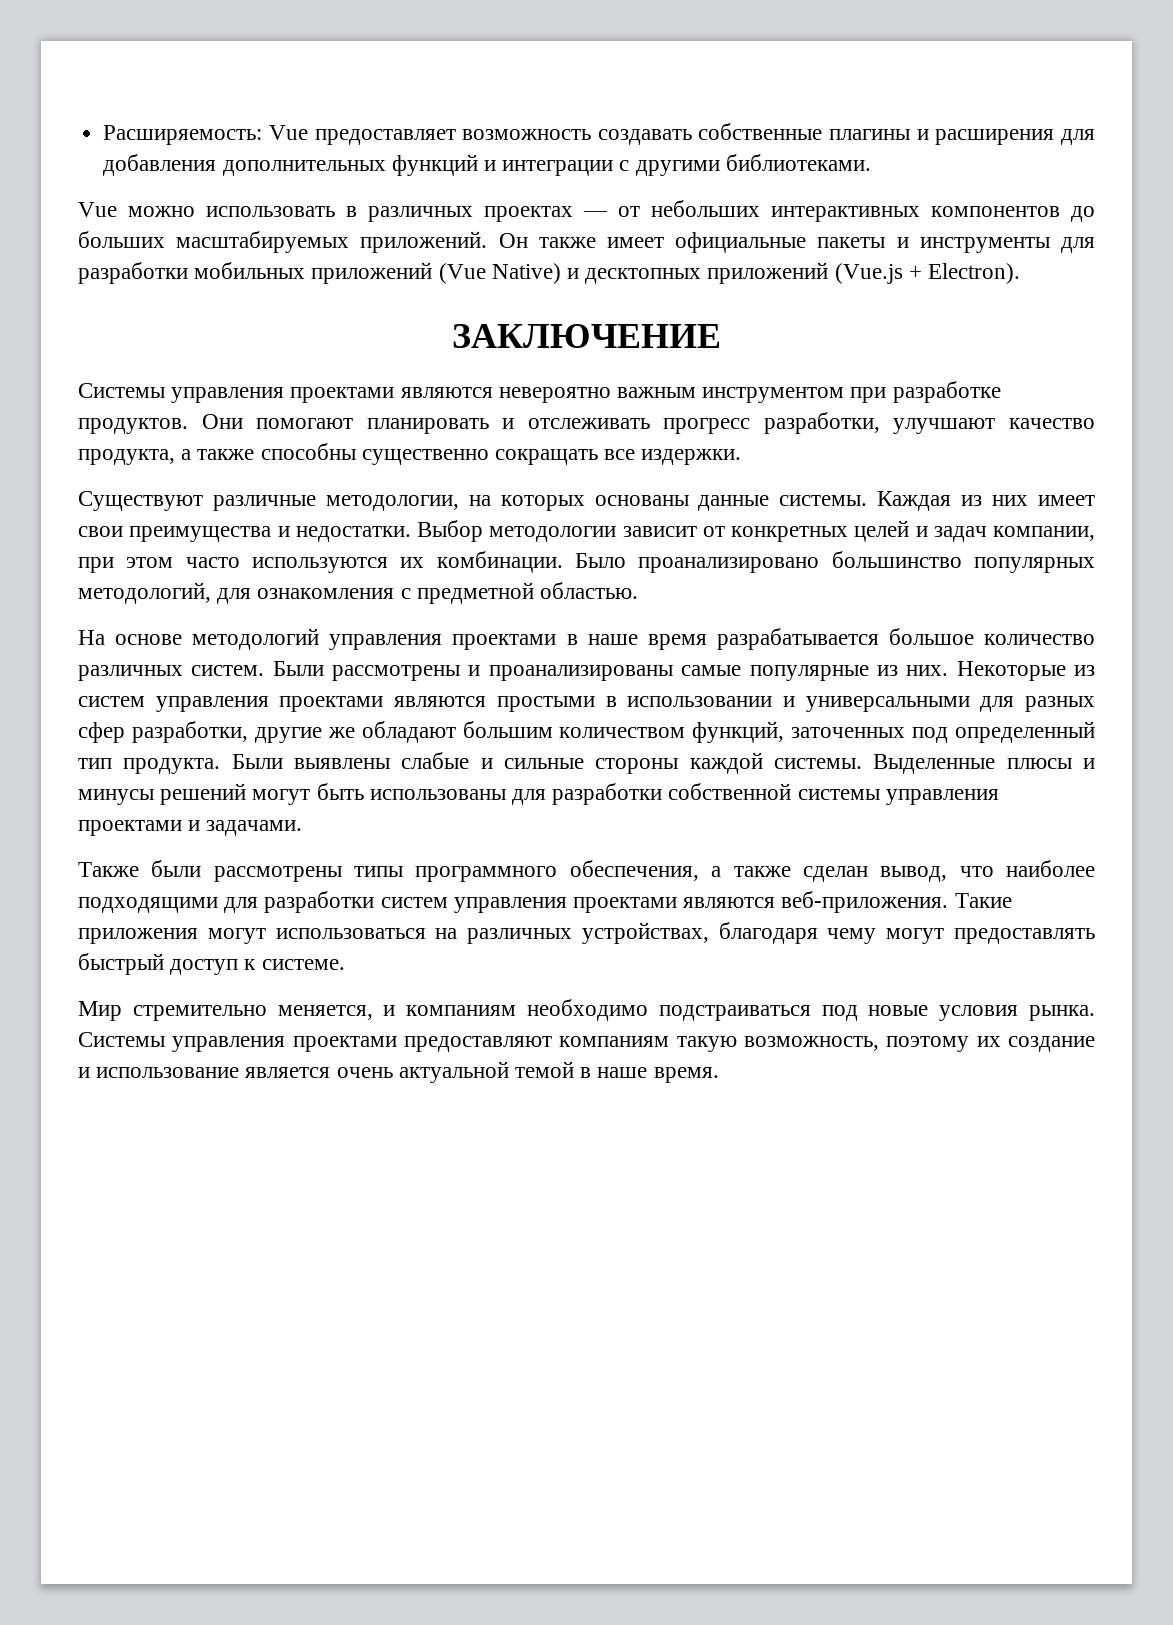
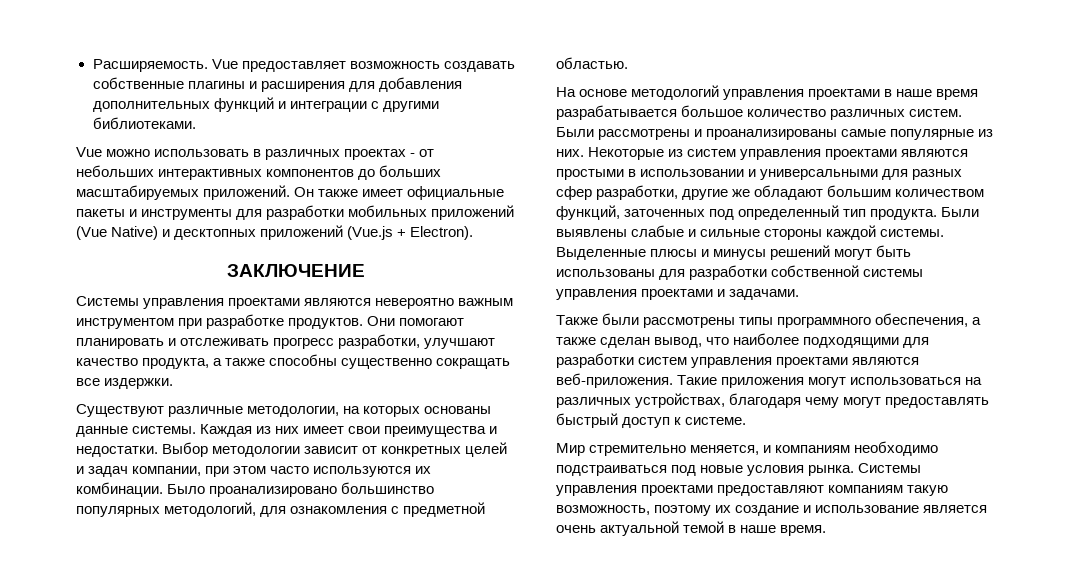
[103,125,263,145] Расширяемость: -> [92,59,208,72] Расширяемость.
[583,211,608,217] — -> [410,153,416,157] -

